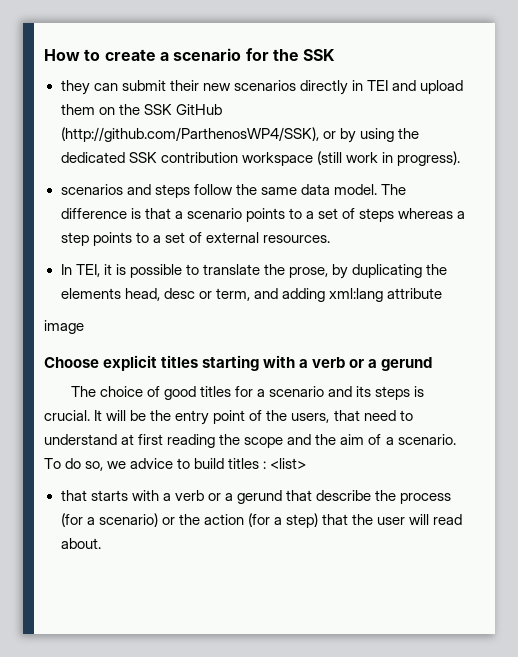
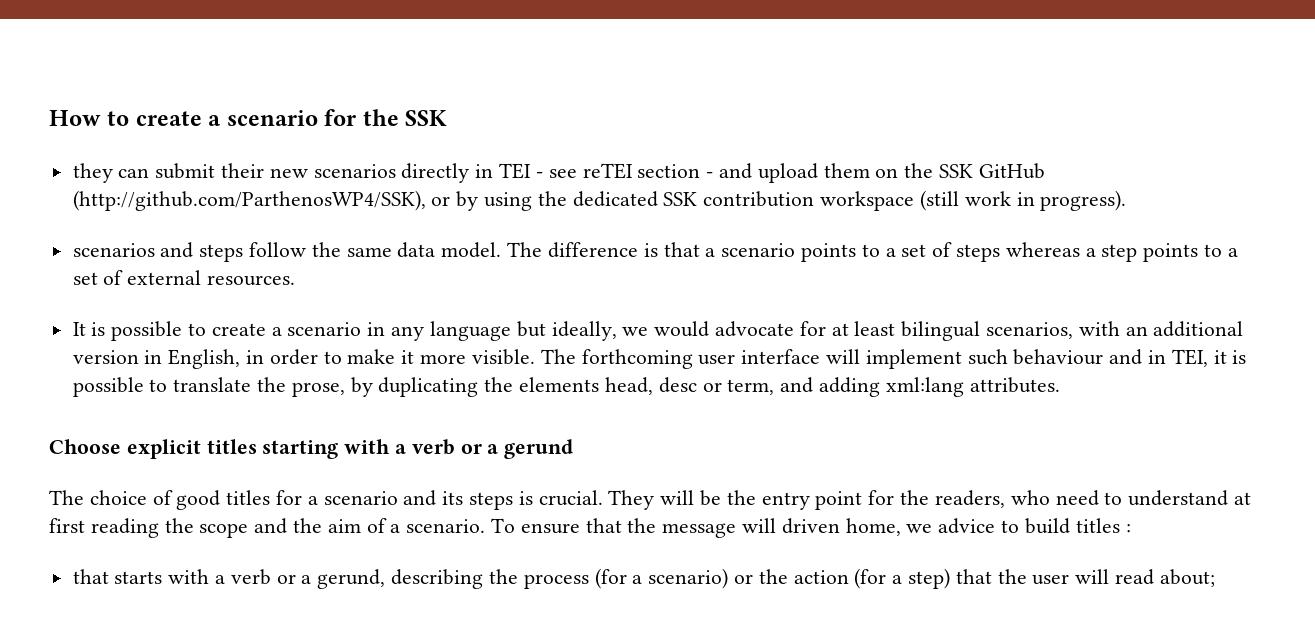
(388, 85) none -> [535,163,714,179] - see reTEI section -
[60,264,72,275] In -> [72,321,1244,341] [72,349,1166,369] It is possible to create a scenario in any language but ideally, we would advocate for at least bilingual scenarios, with an additional version in English, in order to make it more visible. The forthcoming user interface will implement such behaviour and in
[386,288,442,299] [44,320,84,334] attribute // image -> [969,377,1060,393] attributes.
[94,410,103,421] It -> [608,490,655,510] They
[249,410,360,423] of the users, that -> [868,490,1050,508] for the readers, who
[65,458,104,471] do so, -> [520,518,901,538] ensure that the message will driven home,
[270,458,307,469] <list> -> (1131, 528) none
[236,490,371,504] gerund that describe -> [317,569,484,589] gerund, describing
[60,538,101,549] about. -> [1159,569,1215,587] about;

